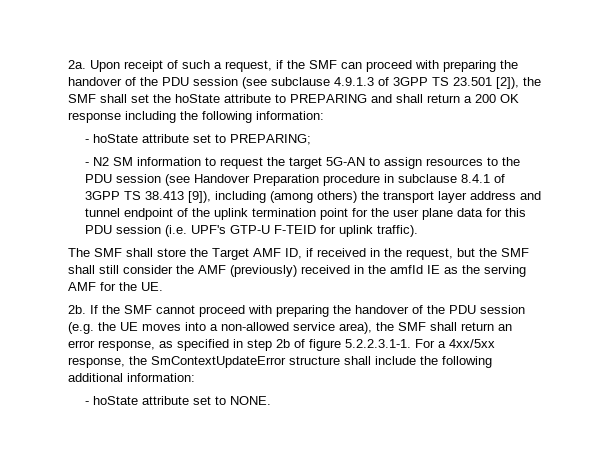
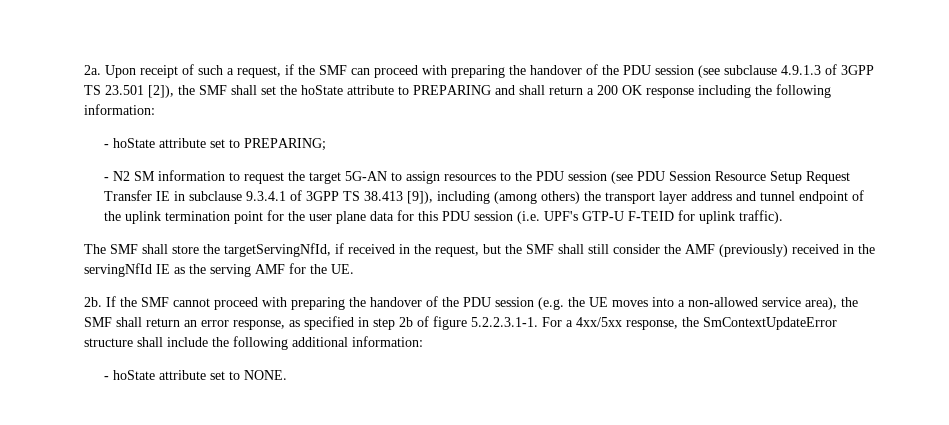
[193,174,380,186] Handover Preparation procedure -> [637,171,851,184] [104,190,171,201] PDU Session Resource Setup Request Transfer IE
[460,174,490,183] 8.4.1 -> [246,191,287,201] 9.3.4.1
[212,248,303,260] Target AMF ID, -> [224,243,332,257] targetServingNfId,
[390,265,424,274] amfId -> [84,263,153,277] servingNfId

